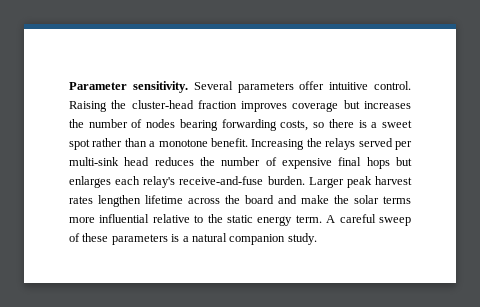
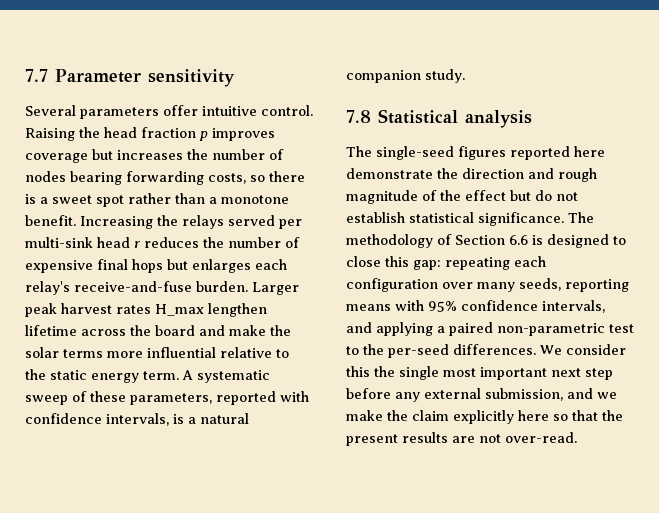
[69,81,188,93] Parameter sensitivity. -> [25,69,235,87] 7.7 Parameter sensitivity //
[131,100,237,109] cluster-head fraction -> [104,127,208,141] head fraction p
(150, 161) none -> [134,241,141,248] r
(93, 200) none -> [155,304,204,316] H_max
[339,214,376,223] careful -> [197,370,270,383] systematic
[111,234,168,245] parameters -> [130,391,309,405] [25,413,169,426] parameters, reported with confidence intervals,
(317, 239) none -> [346,109,532,128] [346,146,605,160] [346,168,597,182] [346,190,578,204] [346,212,594,226] [346,234,626,248] [346,256,546,270] [346,278,629,292] [346,300,605,313] [346,322,634,336] [346,344,626,358] [346,366,613,380] [346,388,617,402] [346,410,623,424] [346,432,577,446] // 7.8 Statistical analysis // The single-seed figures reported here demonstrate the direction and rough magnitude of the effect but do not establish statistical significance. The methodology of Section 6.6 is designed to close this gap: repeating each configuration over many seeds, reporting means with 95% confidence intervals, and applying a paired non-parametric test to the per-seed differences. We consider this the single most important next step before any external submission, and we make the claim explicitly here so that the present results are not over-read.

